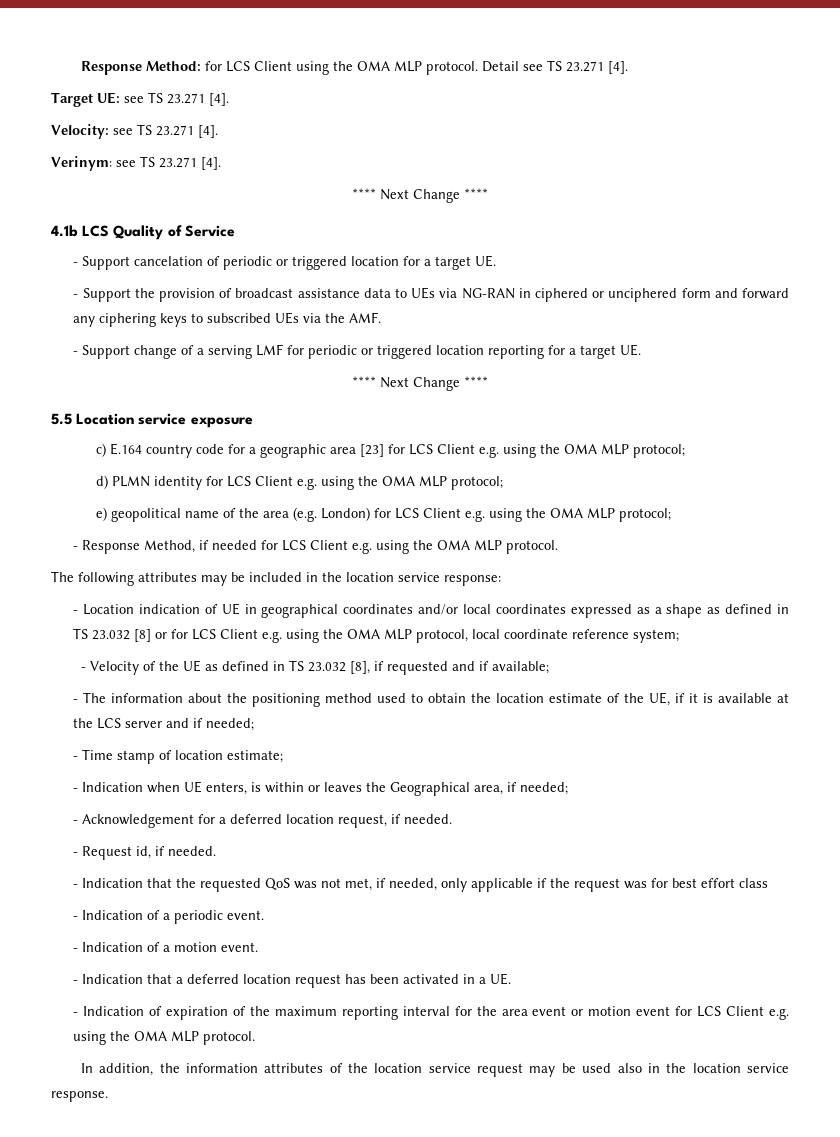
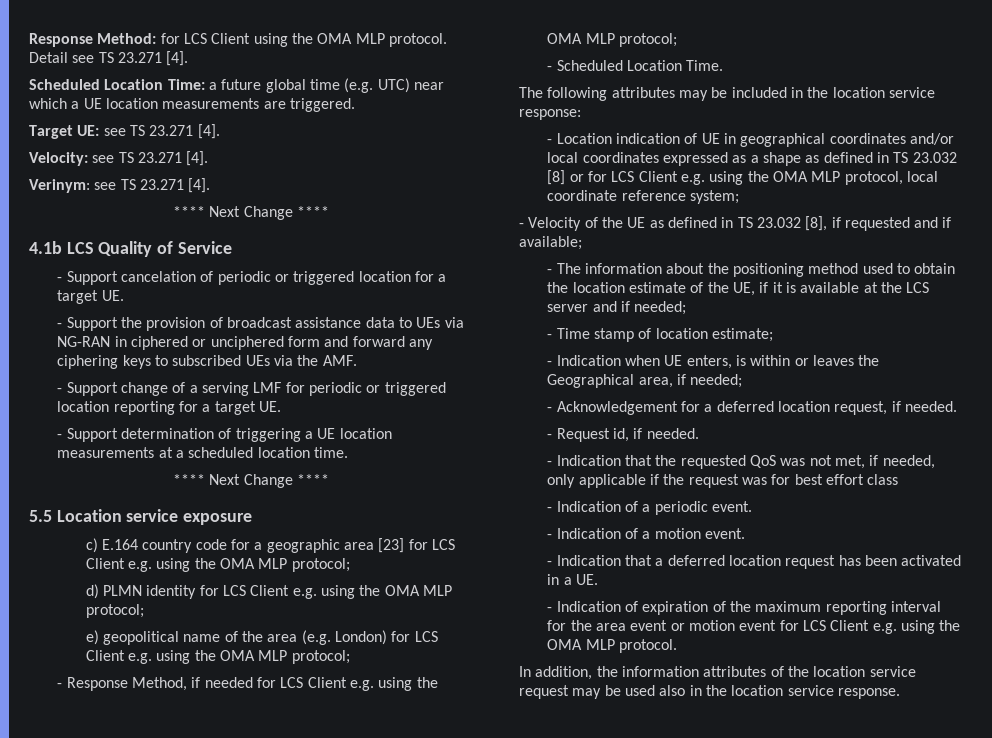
(628, 67) none -> [29,78,444,93] [29,98,355,112] // Scheduled Location Time: a future global time (e.g. UTC) near which a UE location measurements are triggered.
(642, 350) none -> [57,428,392,442] [57,447,348,458] // - Support determination of triggering a UE location measurements at a scheduled location time.
[506,540,559,554] protocol. -> [619,33,678,47] [547,60,724,71] protocol; // - Scheduled Location Time.

